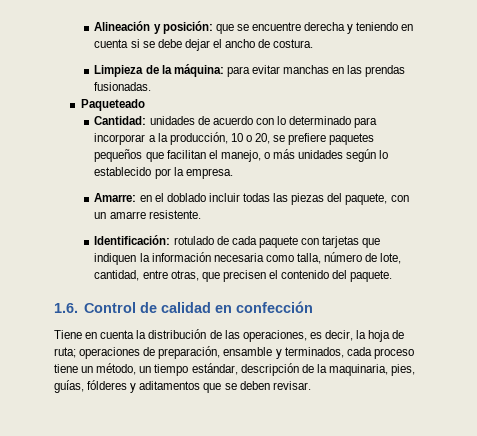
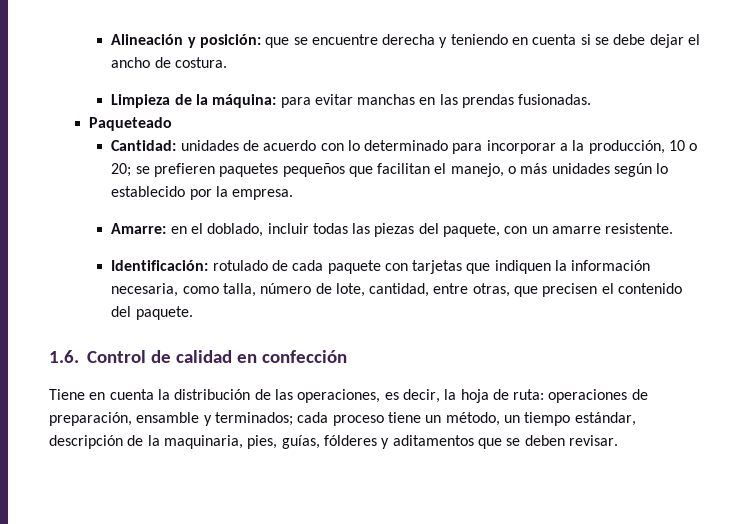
[255,133,327,145] 20, se prefiere -> [111,163,215,177] 20; se prefieren
[166,193,206,202] doblado -> [207,223,264,237] doblado,
[213,253,264,262] necesaria -> [111,283,179,297] necesaria,
[54,347,76,358] ruta; -> [513,389,545,400] ruta:
[284,347,344,358] terminados, -> [214,412,293,426] terminados;

